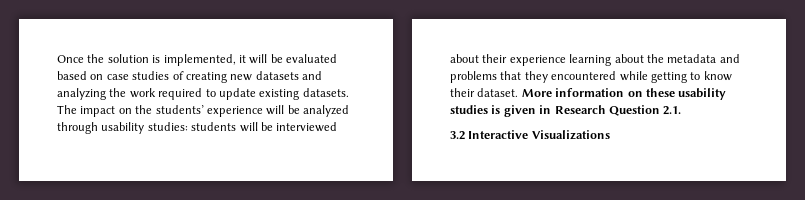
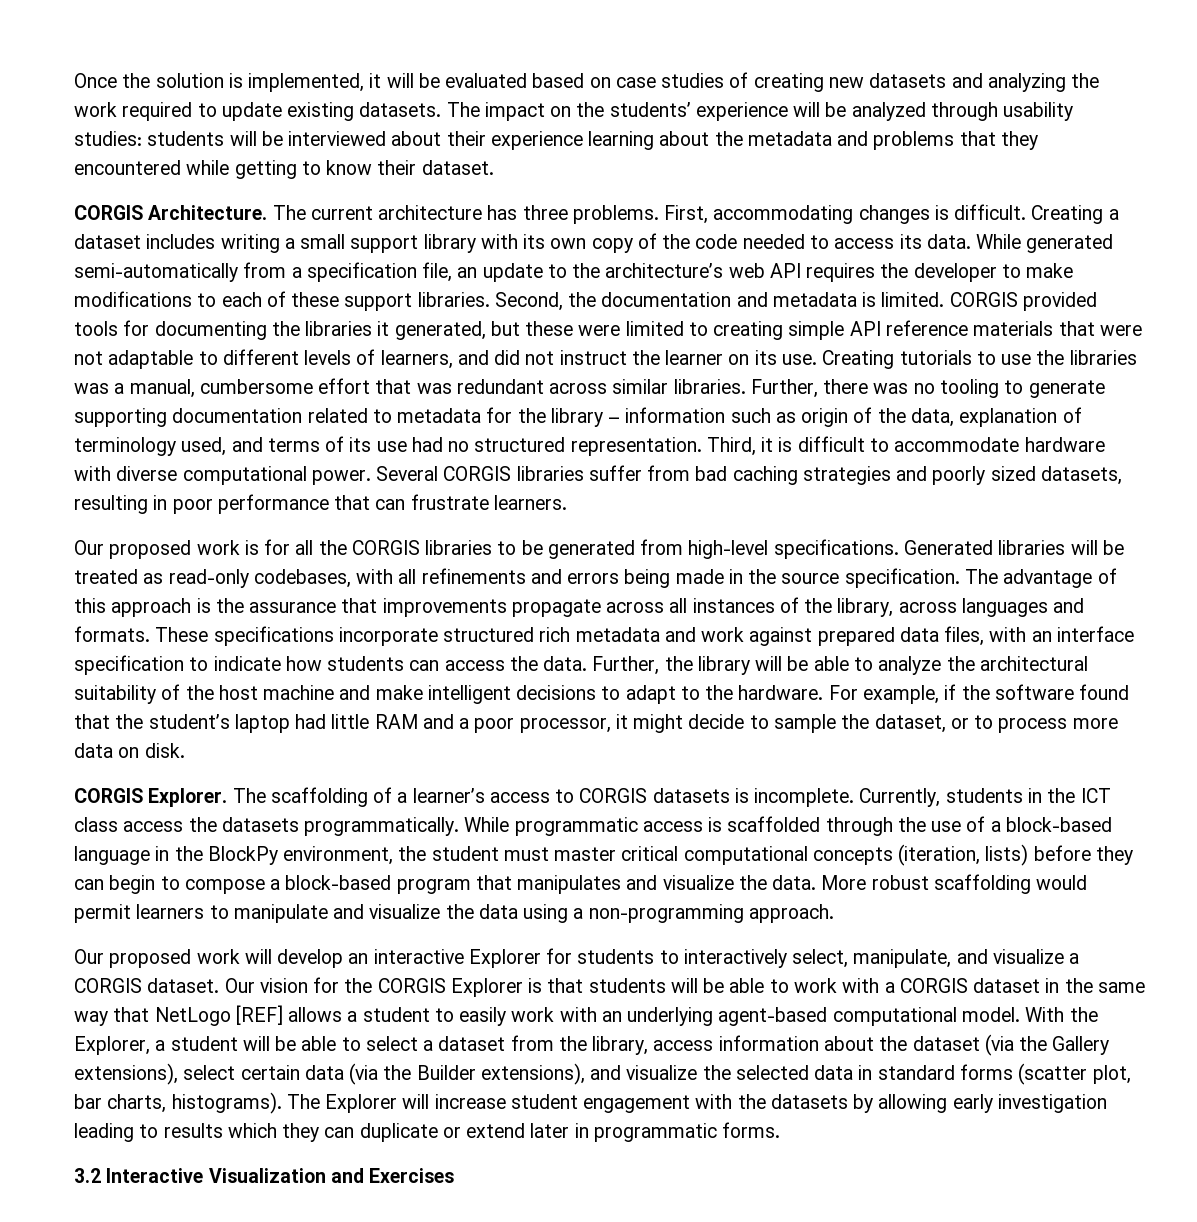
[521,88,727,100] [450,105,682,117] More information on these usability studies is given in Research Question 2.1. -> [74,204,1119,224] [74,233,1114,253] [74,262,1074,282] [74,291,1097,311] [74,320,1142,340] [74,349,1137,369] [74,378,1105,398] [74,407,1082,427] [74,436,1105,456] [74,465,1122,485] [74,494,567,514] [74,539,1124,559] [74,568,1117,588] [74,597,1085,617] [74,626,1134,646] [74,655,1088,675] [74,684,1130,704] [74,714,1118,733] [74,743,185,758] [74,787,1111,807] [74,816,1112,836] [74,844,1133,866] [74,874,1088,894] [74,904,834,923] [74,948,1080,968] [74,977,1145,997] [74,1005,1098,1026] [74,1034,1110,1056] [74,1063,1131,1085] [74,1092,1107,1114] [74,1122,781,1142] // CORGIS Architecture. The current architecture has three problems. First, accommodating changes is difficult. Creating a dataset includes writing a small support library with its own copy of the code needed to access its data. While generated semi-automatically from a specification file, an update to the architecture’s web API requires the developer to make modifications to each of these support libraries. Second, the documentation and metadata is limited. CORGIS provided tools for documenting the libraries it generated, but these were limited to creating simple API reference materials that were not adaptable to different levels of learners, and did not instruct the learner on its use. Creating tutorials to use the libraries was a manual, cumbersome effort that was redundant across similar libraries. Further, there was no tooling to generate supporting documentation related to metadata for the library – information such as origin of the data, explanation of terminology used, and terms of its use had no structured representation. Third, it is difficult to accommodate hardware with diverse computational power. Several CORGIS libraries suffer from bad caching strategies and poorly sized datasets, resulting in poor performance that can frustrate learners. // Our proposed work is for all the CORGIS libraries to be generated from high-level specifications. Generated libraries will be treated as read-only codebases, with all refinements and errors being made in the source specification. The advantage of this approach is the assurance that improvements propagate across all instances of the library, across languages and formats. These specifications incorporate structured rich metadata and work against prepared data files, with an interface specification to indicate how students can access the data. Further, the library will be able to analyze the architectural suitability of the host machine and make intelligent decisions to adapt to the hardware. For example, if the software found that the student’s laptop had little RAM and a poor processor, it might decide to sample the dataset, or to process more data on disk. // CORGIS Explorer. The scaffolding of a learner’s access to CORGIS datasets is incomplete. Currently, students in the ICT class access the datasets programmatically. While programmatic access is scaffolded through the use of a block-based language in the BlockPy environment, the student must master critical computational concepts (iteration, lists) before they can begin to compose a block-based program that manipulates and visualize the data. More robust scaffolding would permit learners to manipulate and visualize the data using a non-programming approach. // Our proposed work will develop an interactive Explorer for students to interactively select, manipulate, and visualize a CORGIS dataset. Our vision for the CORGIS Explorer is that students will be able to work with a CORGIS dataset in the same way that NetLogo [REF] allows a student to easily work with an underlying agent-based computational model. With the Explorer, a student will be able to select a dataset from the library, access information about the dataset (via the Gallery extensions), select certain data (via the Builder extensions), and visualize the selected data in standard forms (scatter plot, bar charts, histograms). The Explorer will increase student engagement with the datasets by allowing early investigation leading to results which they can duplicate or extend later in programmatic forms.
[531,130,610,140] Visualizations -> [208,1168,455,1183] Visualization and Exercises

